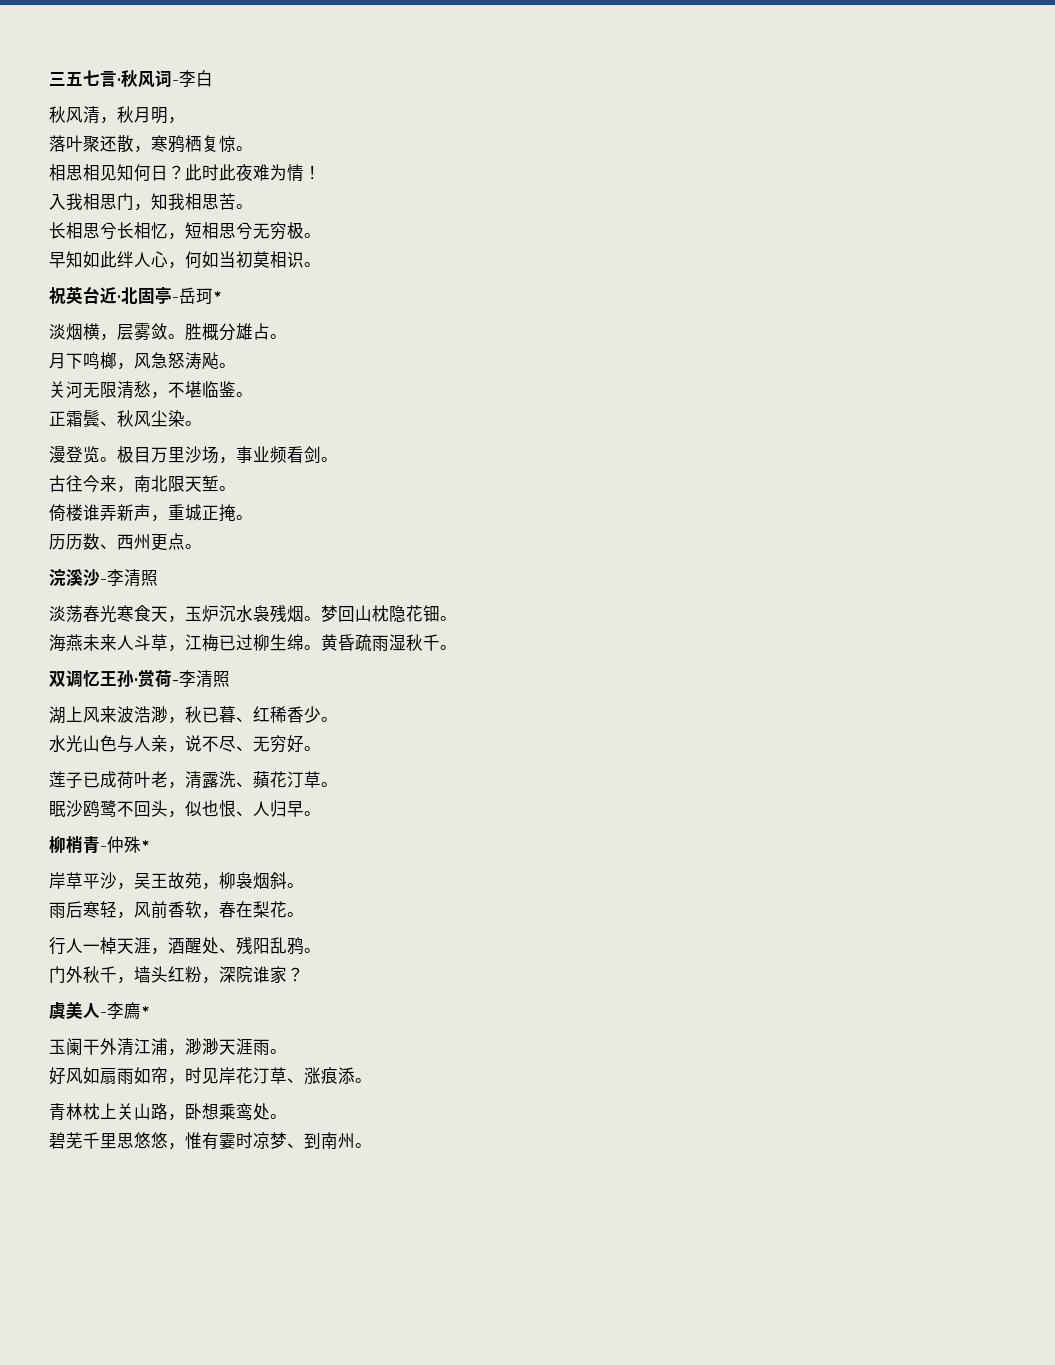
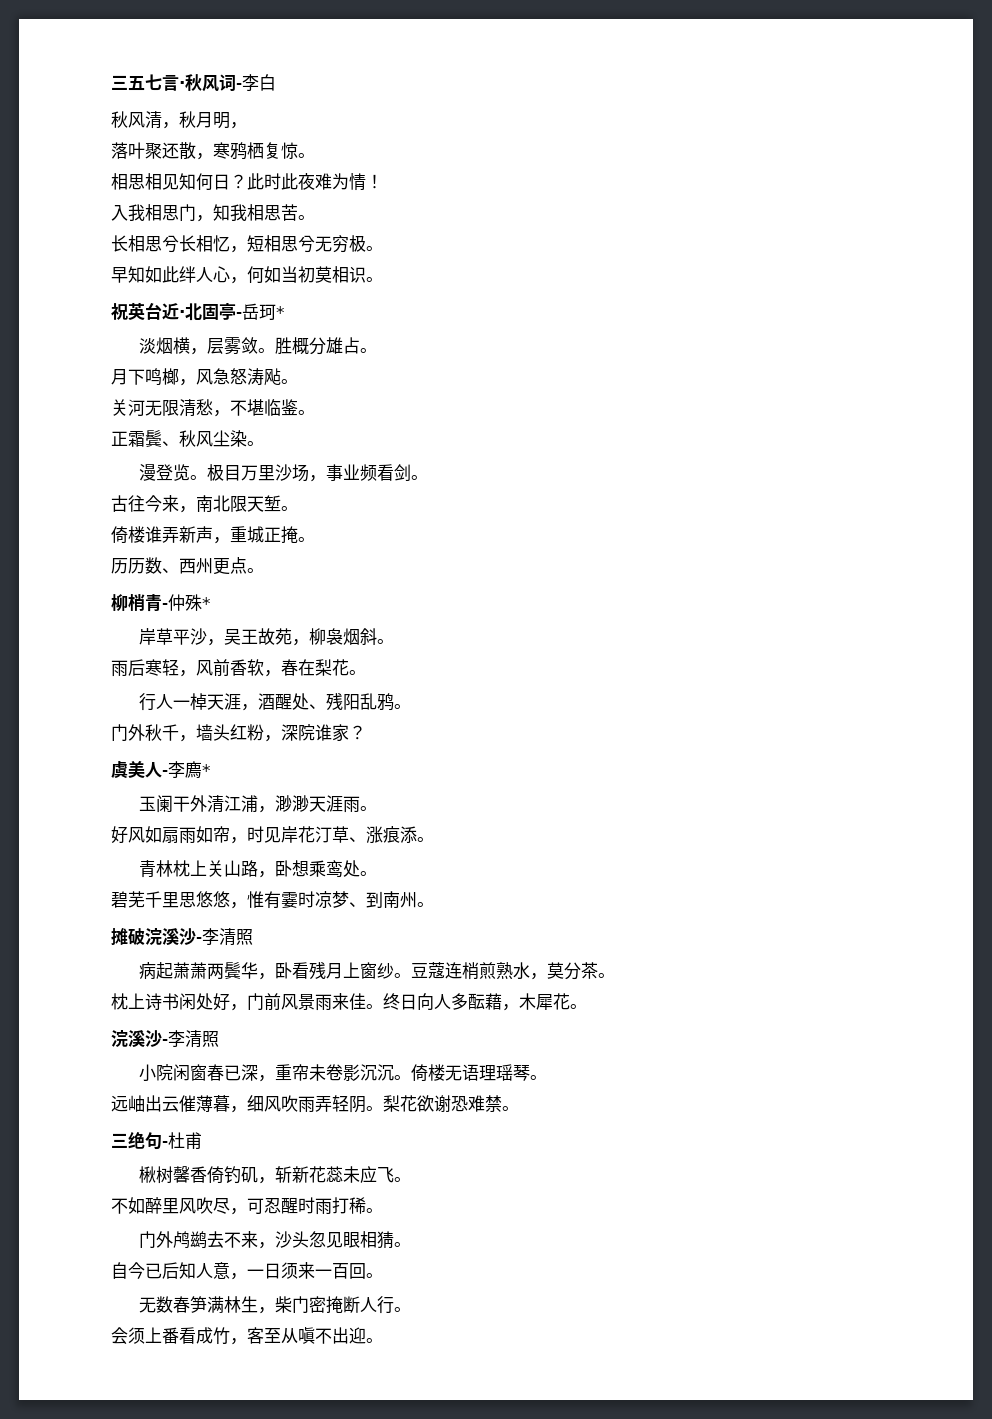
[49,569,158,587] [49,605,457,623] [49,634,457,652] [49,669,230,688] [49,706,338,724] [49,735,321,753] [49,771,338,789] [49,800,321,818] // 浣溪沙-李清照 // 淡荡春光寒食天，玉炉沉水袅残烟。梦回山枕隐花钿。 // 海燕未来人斗草，江梅已过柳生绵。黄昏疏雨湿秋千。 // 双调忆王孙·赏荷-李清照 // 湖上风来波浩渺，秋已暮、红稀香少。 // 水光山色与人亲，说不尽、无穷好。 // 莲子已成荷叶老，清露洗、蘋花汀草。 // 眠沙鸥鹭不回头，似也恨、人归早。 -> (264, 570) none
(372, 1145) none -> [111,927,253,946] [138,961,615,980] [111,993,587,1011] [111,1030,219,1048] [138,1064,547,1082] [111,1095,519,1113] [111,1131,202,1150] [138,1166,411,1184] [111,1197,383,1215] [138,1231,411,1249] [111,1262,383,1280] [138,1296,411,1314] [111,1327,383,1345] // 摊破浣溪沙-李清照 // 病起萧萧两鬓华，卧看残月上窗纱。豆蔻连梢煎熟水，莫分茶。 // 枕上诗书闲处好，门前风景雨来佳。终日向人多酝藉，木犀花。 // 浣溪沙-李清照 // 小院闲窗春已深，重帘未卷影沉沉。倚楼无语理瑶琴。 // 远岫出云催薄暮，细风吹雨弄轻阴。梨花欲谢恐难禁。 // 三绝句-杜甫 // 楸树馨香倚钓矶，斩新花蕊未应飞。 // 不如醉里风吹尽，可忍醒时雨打稀。 // 门外鸬鹚去不来，沙头忽见眼相猜。 // 自今已后知人意，一日须来一百回。 // 无数春笋满林生，柴门密掩断人行。 // 会须上番看成竹，客至从嗔不出迎。

